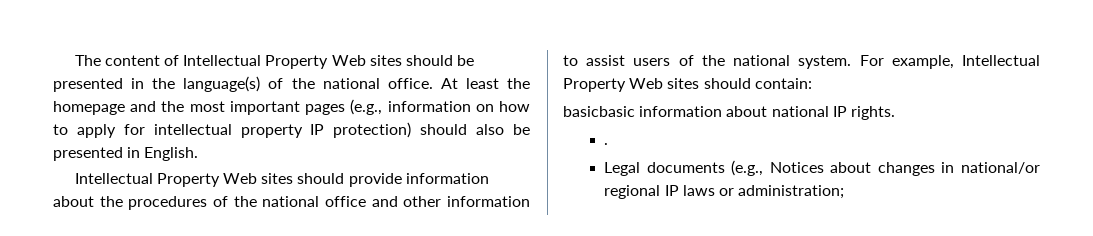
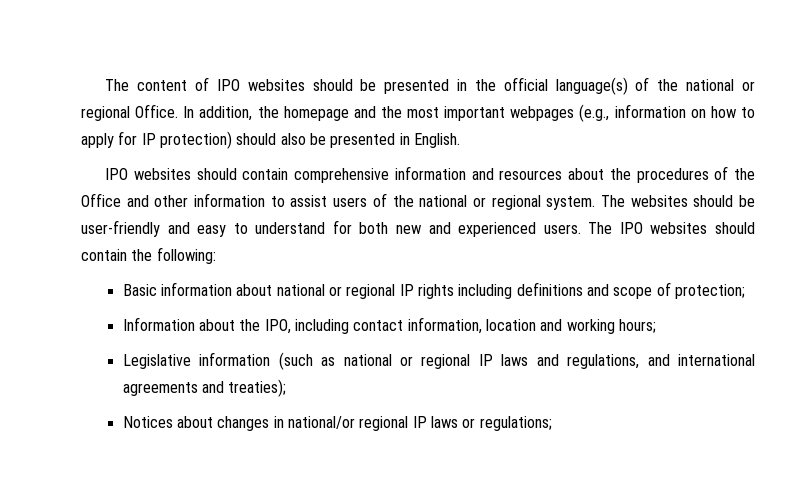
[183,55,402,69] Intellectual Property Web sites -> [216,79,305,91] IPO websites
(176, 83) none -> [503,77,548,91] official
[387,78,499,89] office. At least -> [742,81,755,91] [81,104,253,121] or regional Office. In addition,
[305,104,346,115] pages -> [510,106,575,121] webpages
[153,124,303,138] intellectual property -> (138, 138) none
[74,173,489,187] Intellectual Property Web sites should provide information -> [105,166,563,183] IPO websites should contain comprehensive information and resources
[262,196,366,207] national office -> [81,193,121,207] Office
[798,55,1040,69] [563,78,812,92] [563,106,895,120] [604,143,609,145] [604,160,764,176] system. For example, Intellectual Property Web sites should contain: // basicbasic information about national IP rights. // . // Legal documents (e.g., -> [472,195,755,210] [81,220,755,237] [81,247,216,264] [122,282,745,299] [122,317,656,334] [122,352,755,370] [122,379,287,397] or regional system. The websites should be user-friendly and easy to understand for both new and experienced users. The IPO websites should contain the following: // Basic information about national or regional IP rights including definitions and scope of protection; // Information about the IPO, including contact information, location and working hours; // Legislative information (such as national or regional IP laws and regulations, and international agreements and treaties); //
[738,185,845,199] administration; -> [479,416,552,431] regulations;

